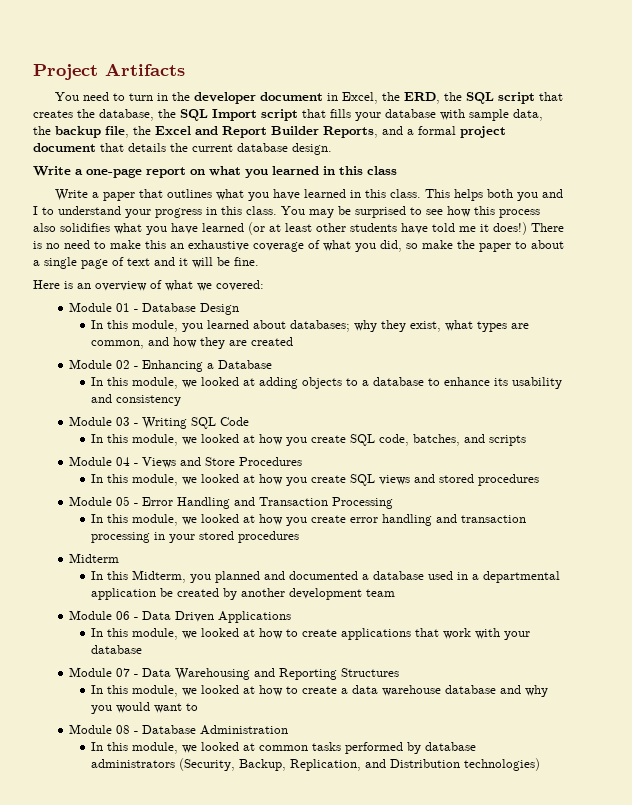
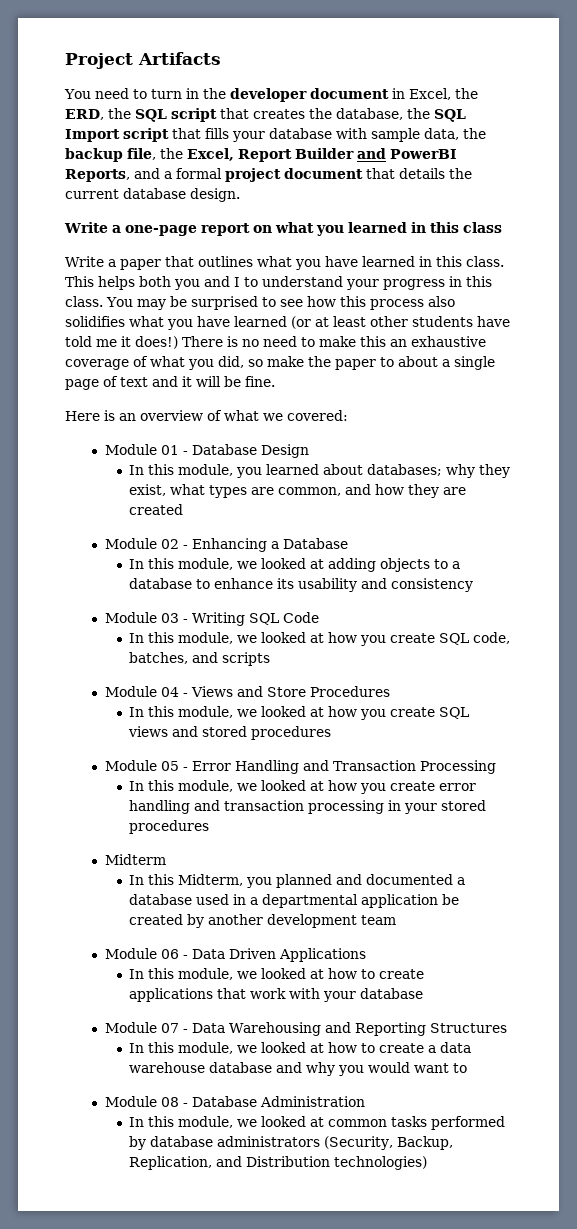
[155,126,319,138] Excel and Report Builder -> [187,148,457,162] Excel, Report Builder and PowerBI

